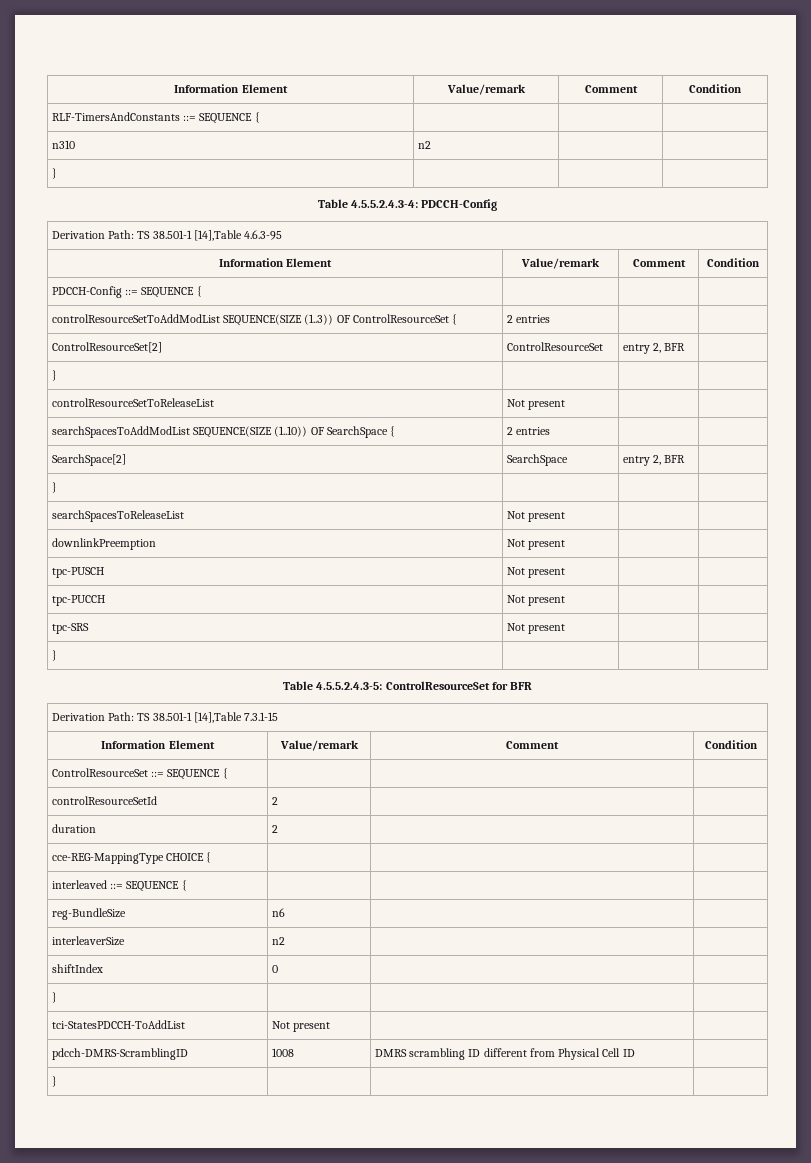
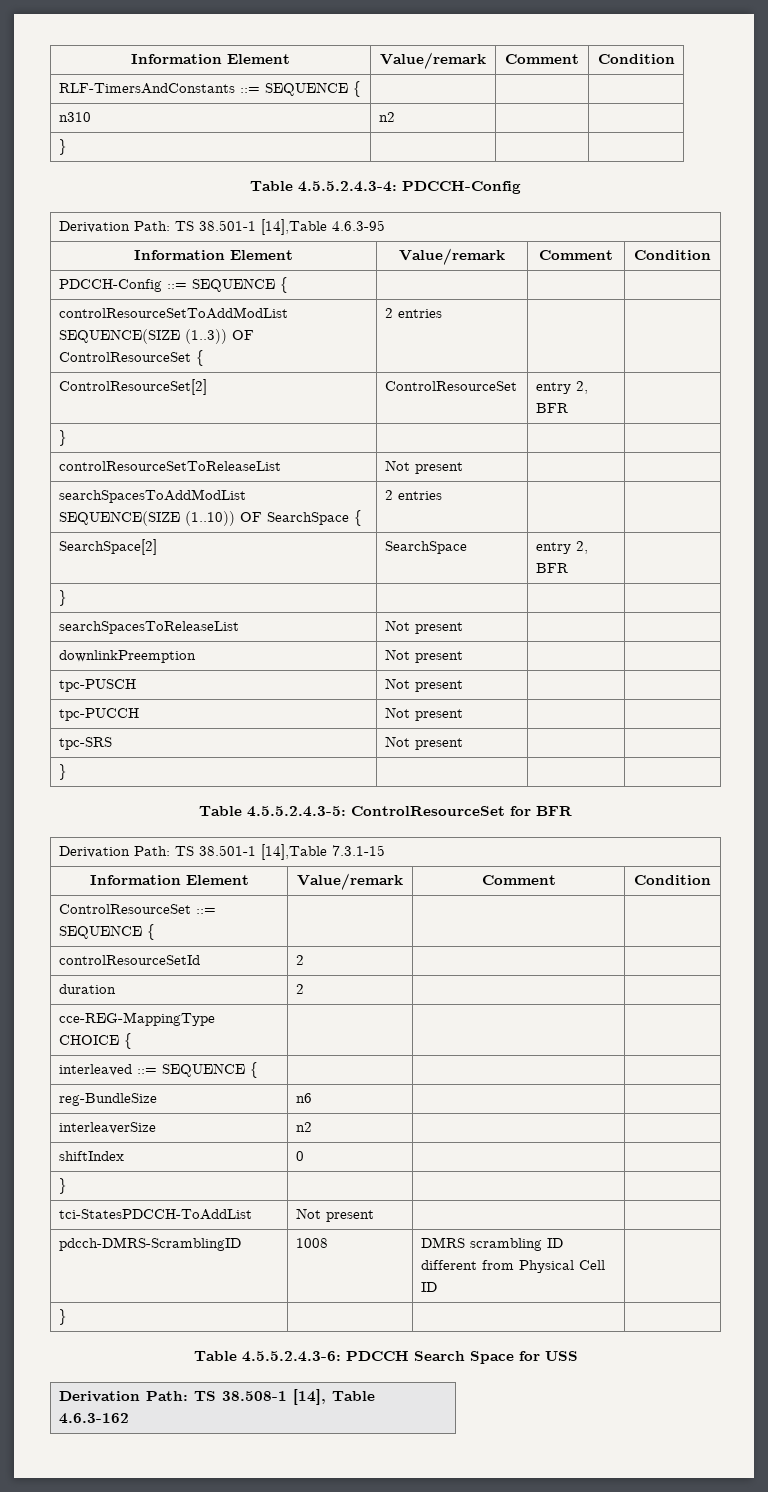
(58, 1081) none -> [193,1351,578,1364] [58,1389,375,1405] [58,1413,129,1424] // Table 4.5.5.2.4.3-6: PDCCH Search Space for USS // Derivation Path: TS 38.508-1 [14], Table 4.6.3-162

